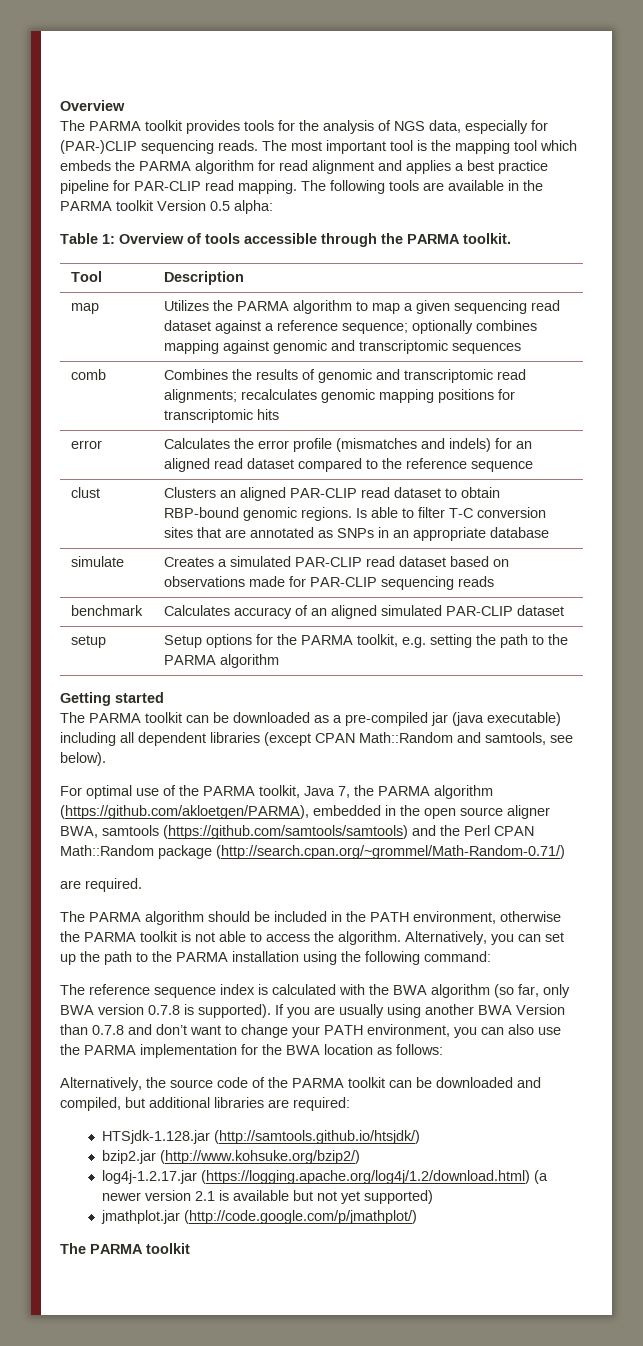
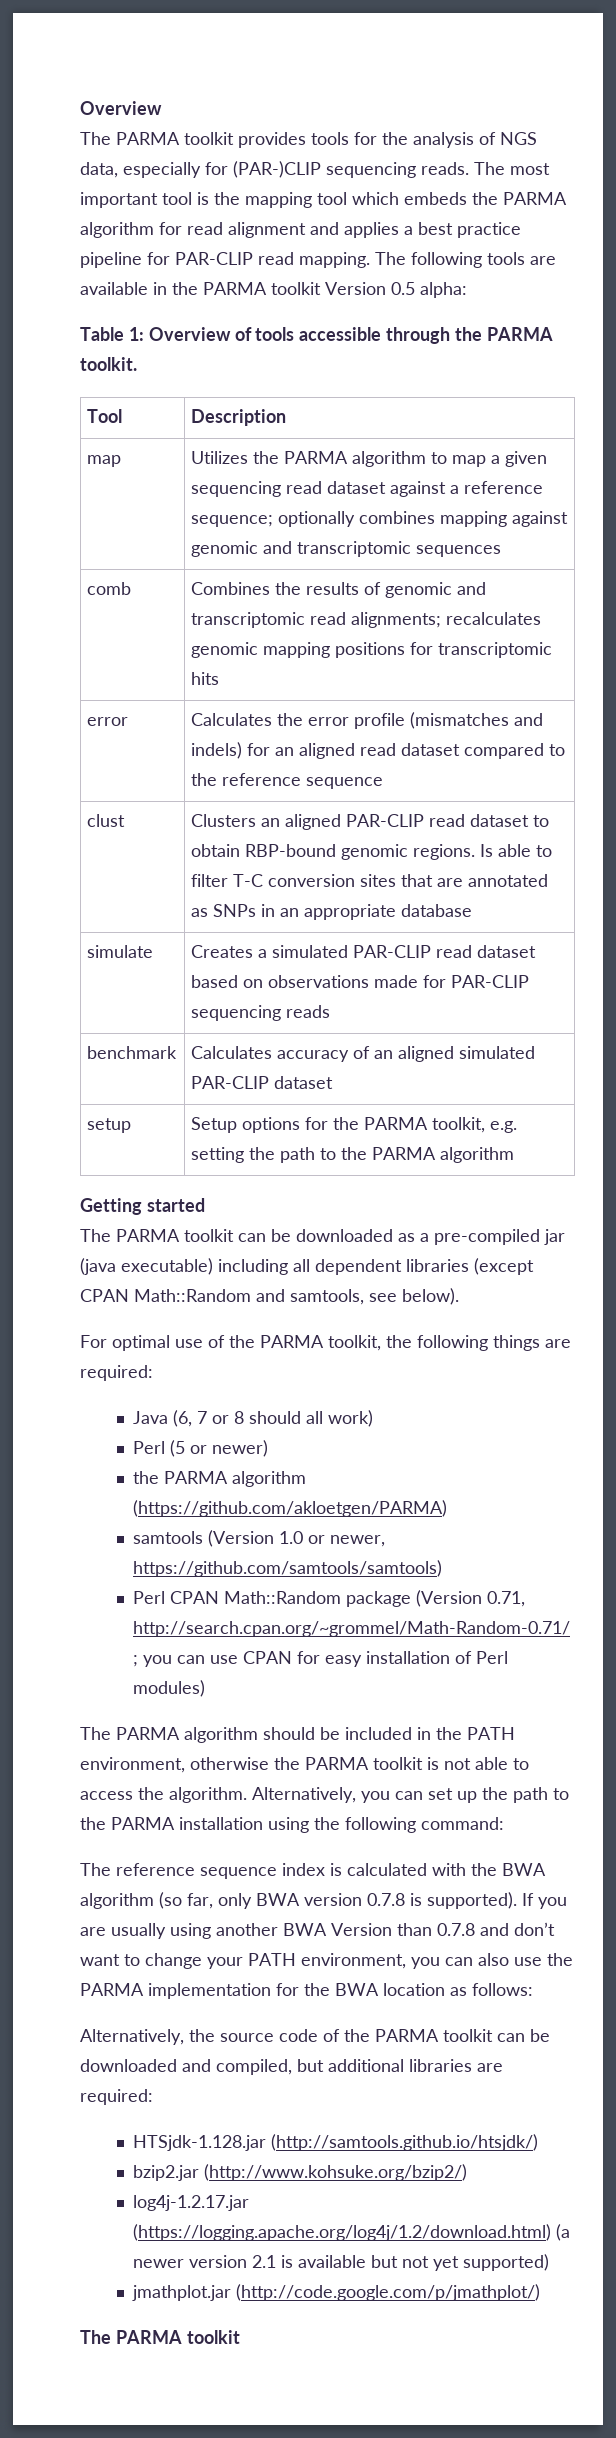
[304,785,493,799] [60,805,550,819] [60,825,534,839] [60,845,565,859] [60,878,142,892] Java 7, the PARMA algorithm (https://github.com/akloetgen/PARMA), embedded in the open source aligner BWA, samtools (https://github.com/samtools/samtools) and the Perl CPAN Math::Random package (http://search.cpan.org/~grommel/Math-Random-0.71/) // are required. -> [386,1335,571,1351] [80,1365,153,1381] [133,1410,374,1427] [133,1440,269,1457] [133,1471,307,1487] [133,1500,448,1517] [133,1530,386,1547] [133,1560,443,1577] [133,1590,526,1607] [133,1621,571,1637] [133,1651,509,1667] [133,1680,206,1697] the following things are required: // Java (6, 7 or 8 should all work) // Perl (5 or newer) // the PARMA algorithm (https://github.com/akloetgen/PARMA) // samtools (Version 1.0 or newer, https://github.com/samtools/samtools) // Perl CPAN Math::Random package (Version 0.71, http://search.cpan.org/~grommel/Math-Random-0.71/ ; you can use CPAN for easy installation of Perl modules)

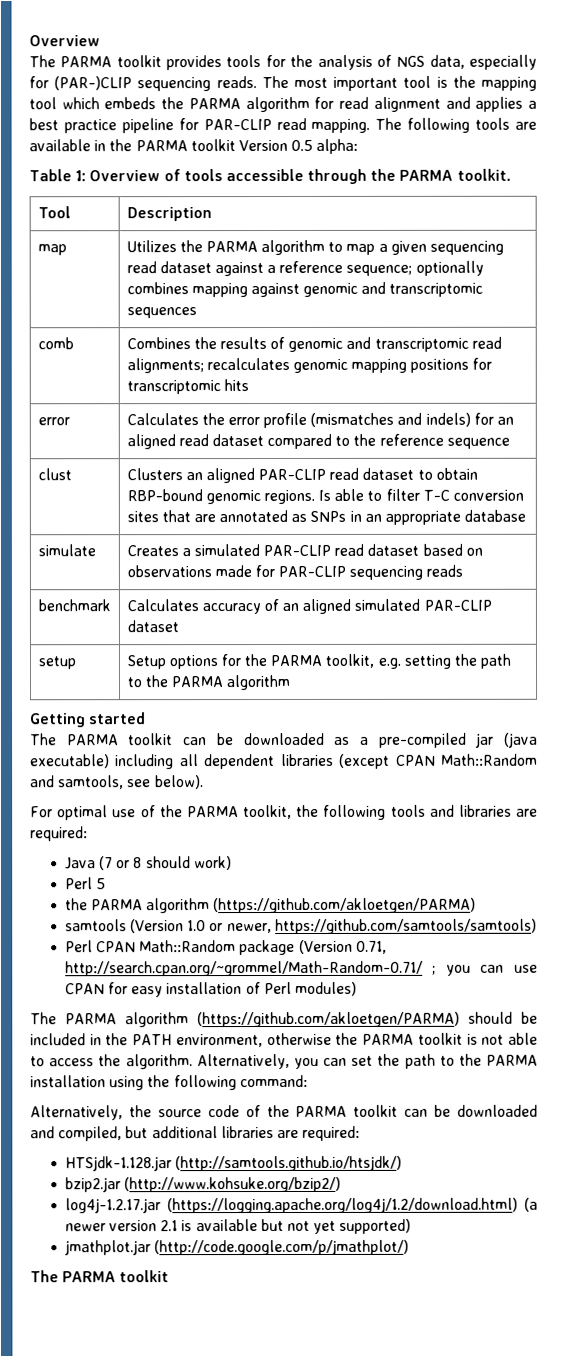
[493,1335,540,1351] things -> [390,804,512,817] tools and libraries
[173,1410,208,1427] (6, 7 -> [99,856,114,871] (7
[306,1411,324,1424] all -> (191, 862) none
[170,1440,269,1457] (5 or newer) -> [96,878,107,890] 5
(258, 1735) none -> [197,1011,460,1028] (https://github.com/akloetgen/PARMA)
[457,1791,477,1803] up -> (374, 1060) none
[80,1863,546,1879] [80,1892,567,1909] [80,1922,555,1939] [80,1953,573,1969] [80,1983,533,1999] // The reference sequence index is calculated with the BWA algorithm (so far, only BWA version 0.7.8 is supported). If you are usually using another BWA Version than 0.7.8 and don’t want to change your PATH environment, you can also use the PARMA implementation for the BWA location as follows: -> (308, 1081) none

